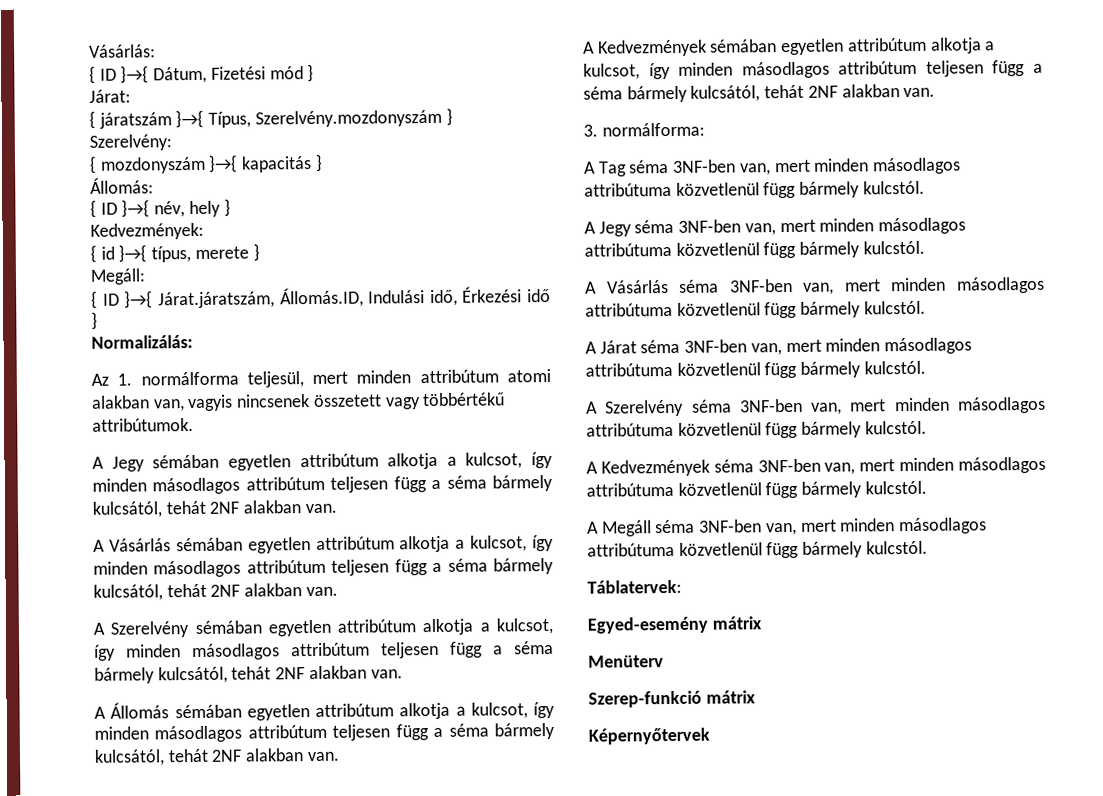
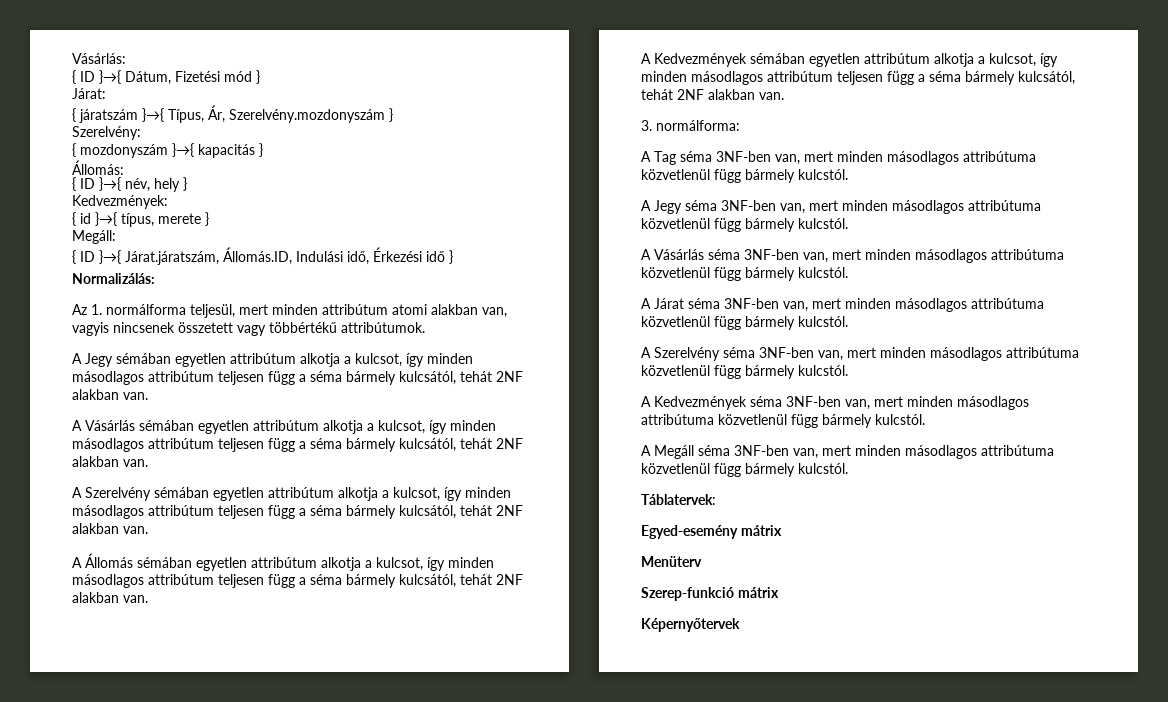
(252, 119) none -> [208,105,225,123] Ár,

